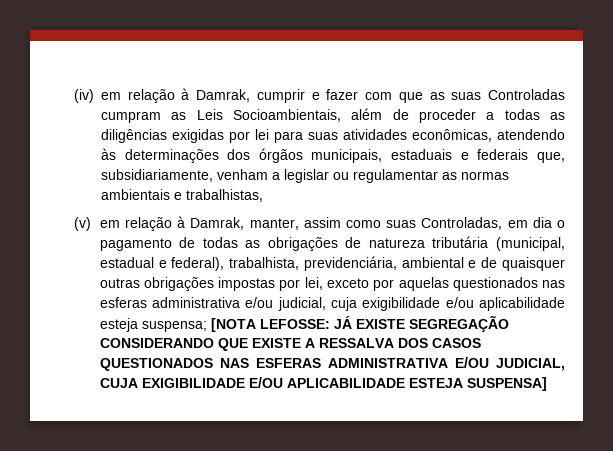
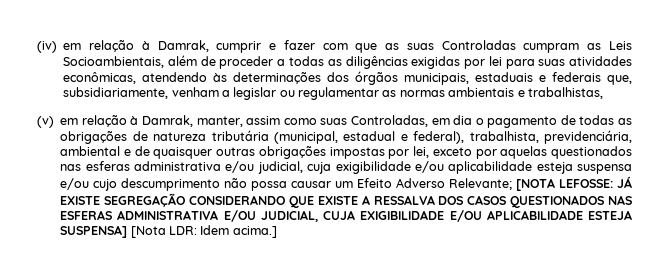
[141,321,207,332] suspensa; -> [577,164,632,174] [60,178,513,191] suspensa e/ou cujo descumprimento não possa causar um Efeito Adverso Relevante;
(547, 384) none -> [130,225,277,238] [Nota LDR: Idem acima.]

